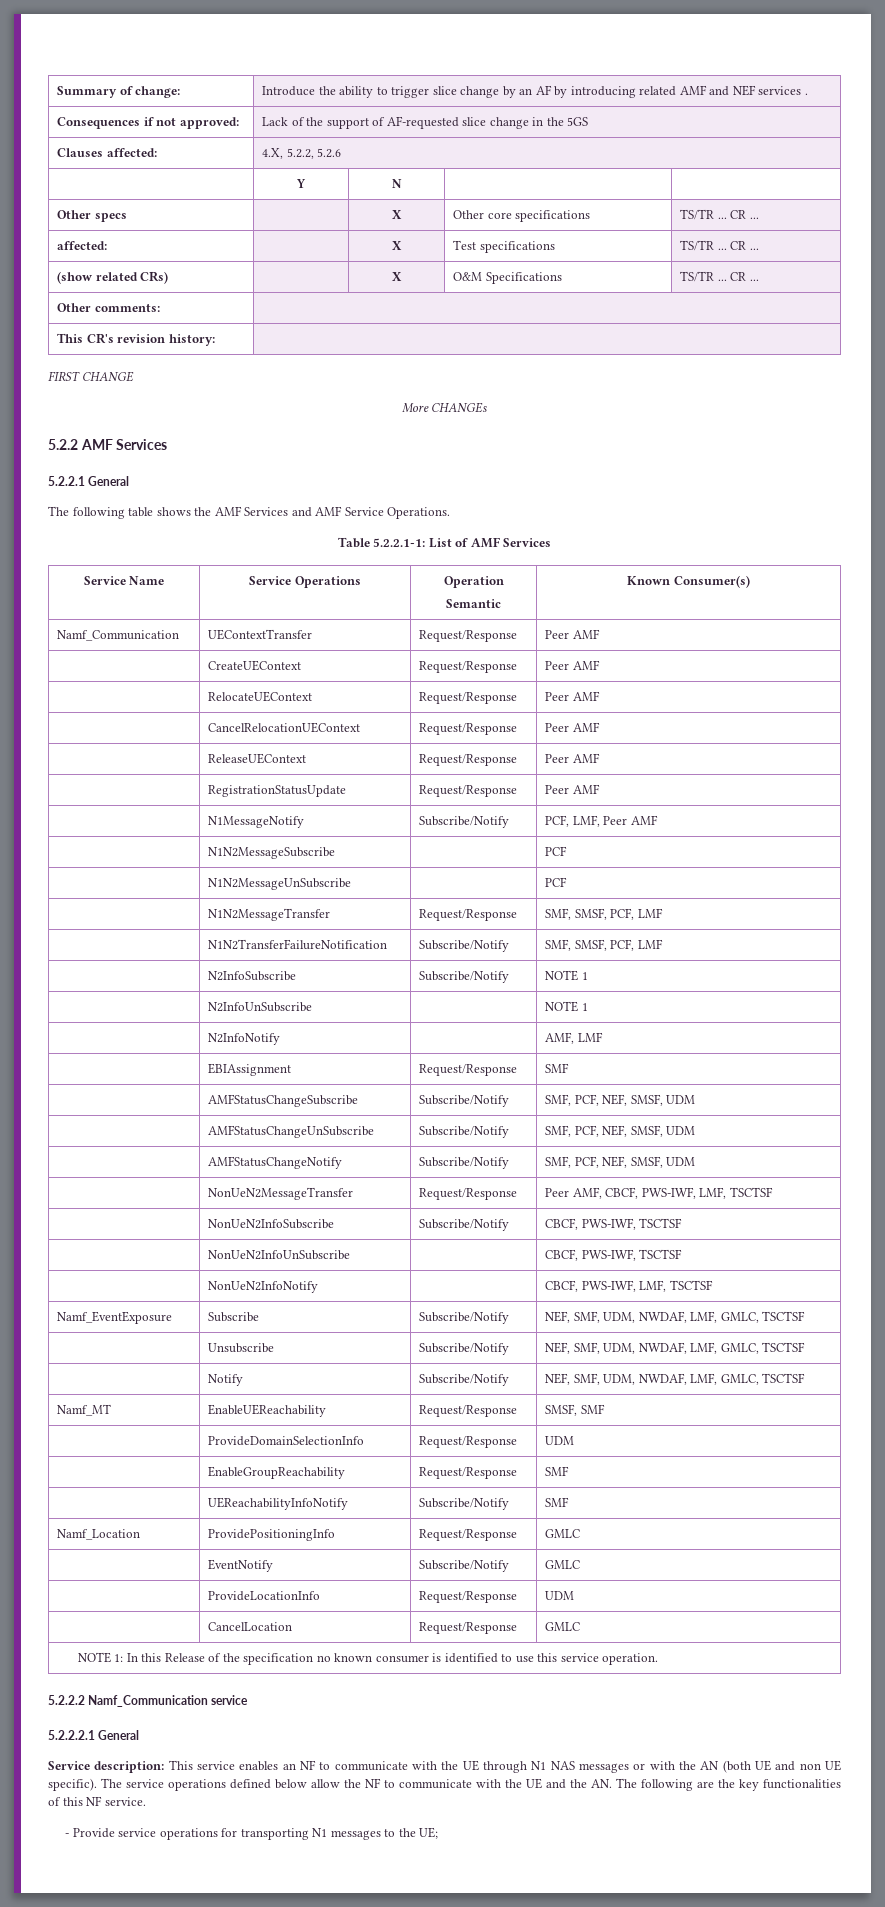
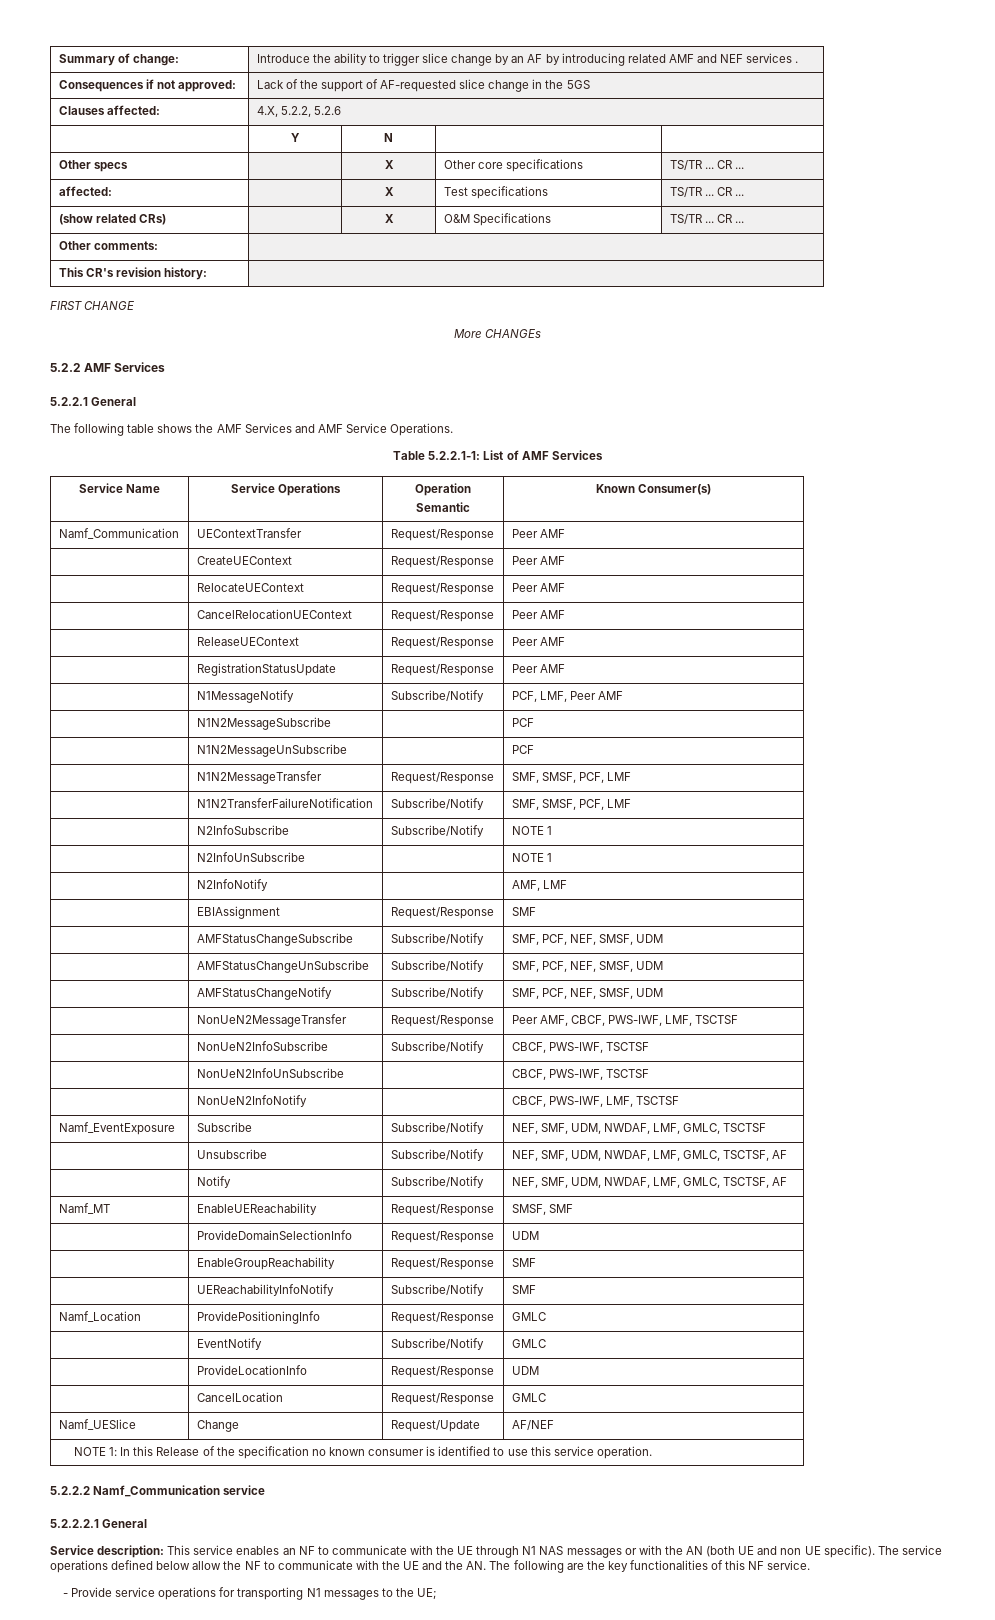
[762,1342,806,1352] TSCTSF -> [723,1150,788,1161] TSCTSF, AF
[762,1373,806,1383] TSCTSF -> [723,1177,788,1188] TSCTSF, AF
(581, 1626) none -> [58,1419,136,1430] [196,1420,239,1432] [390,1420,480,1432] [511,1420,554,1431] // Namf_UESlice | Change | Request/Update | AF/NEF

